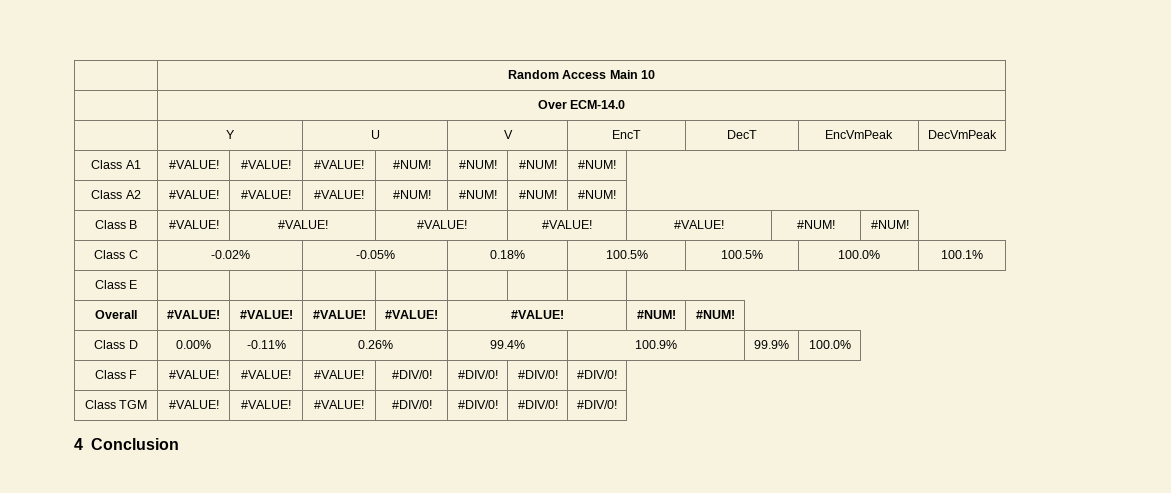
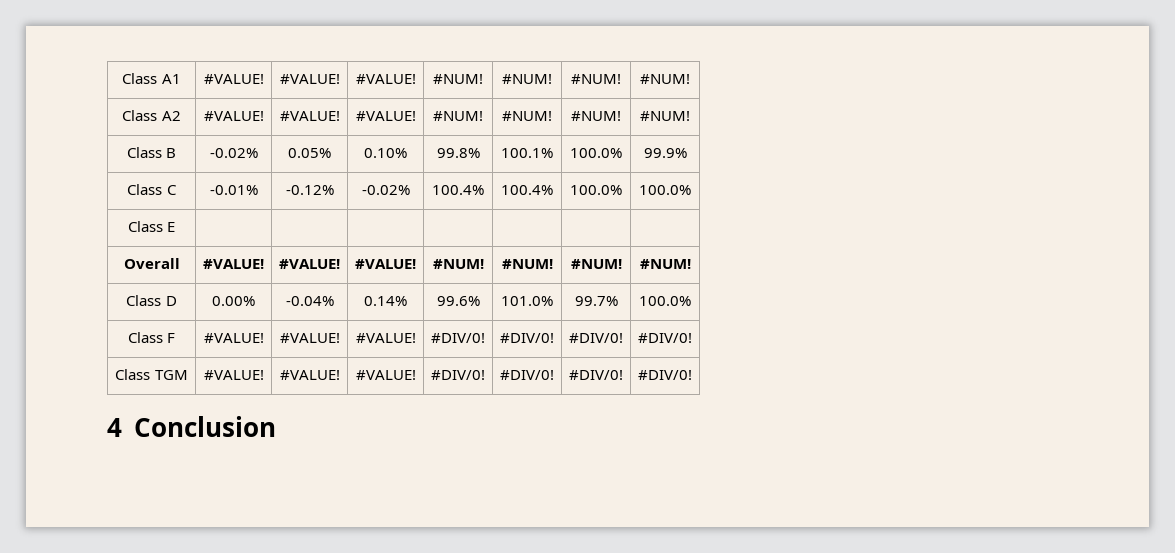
[507,70,656,79] [537,100,626,109] [226,130,235,139] [370,130,380,139] [503,130,513,139] [612,130,641,139] [727,130,757,139] [825,130,893,139] [928,130,997,139] | Random Access Main 10 // | Over ECM-14.0 // | Y | U | V | EncT | DecT | EncVmPeak | DecVmPeak // -> (122, 78) none
[168,220,219,229] [277,220,328,229] [416,220,467,229] [542,220,592,229] [674,220,724,229] [797,220,835,229] [870,220,909,229] #VALUE! | #VALUE! | #VALUE! | #VALUE! | #VALUE! | #NUM! | #NUM! -> [209,148,258,158] [288,148,331,158] [364,148,407,158] [436,148,480,158] [501,148,553,158] [570,148,622,158] [643,148,687,158] -0.02% | 0.05% | 0.10% | 99.8% | 100.1% | 100.0% | 99.9%
[210,250,250,259] [355,250,395,259] [490,250,525,259] [605,250,648,259] [721,250,763,259] [837,250,880,259] [941,250,983,259] | -0.02% | -0.05% | 0.18% | 100.5% | 100.5% | 100.0% | 100.1% -> [209,185,258,195] [285,185,334,195] [361,185,410,195] [432,185,484,195] [501,185,553,195] [570,185,622,195] [639,185,691,195] | -0.01% | -0.12% | -0.02% | 100.4% | 100.4% | 100.0% | 100.0%
[385,310,438,319] [510,310,564,319] #VALUE! | #VALUE! -> [432,259,484,269] [501,259,553,269] #NUM! | #NUM!
[246,340,286,349] [357,340,393,349] [490,340,525,349] [635,340,677,349] [754,340,789,349] -0.11% | 0.26% | 99.4% | 100.9% | 99.9% -> [285,296,334,306] [364,296,407,306] [436,296,480,306] [501,296,553,306] [574,296,618,306] -0.04% | 0.14% | 99.6% | 101.0% | 99.7%

